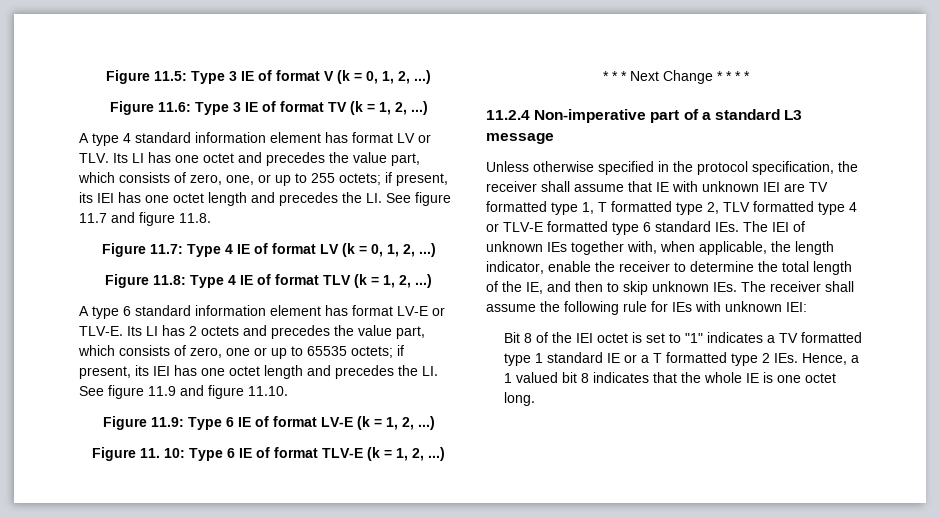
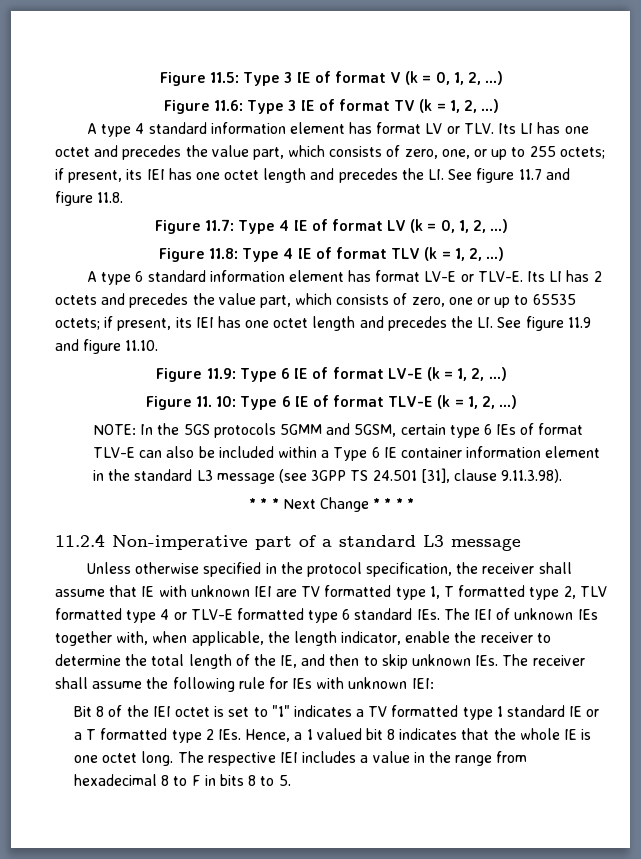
(445, 454) none -> [93,423,584,438] [93,446,601,461] [93,468,563,484] // NOTE: In the 5GS protocols 5GMM and 5GSM, certain type 6 IEs of format TLV-E can also be included within a Type 6 IE container information element in the standard L3 message (see 3GPP TS 24.501 [31], clause 9.11.3.98).
(536, 399) none -> [177,751,528,766] [74,774,291,786] The respective IEI includes a value in the range from hexadecimal 8 to F in bits 8 to 5.

